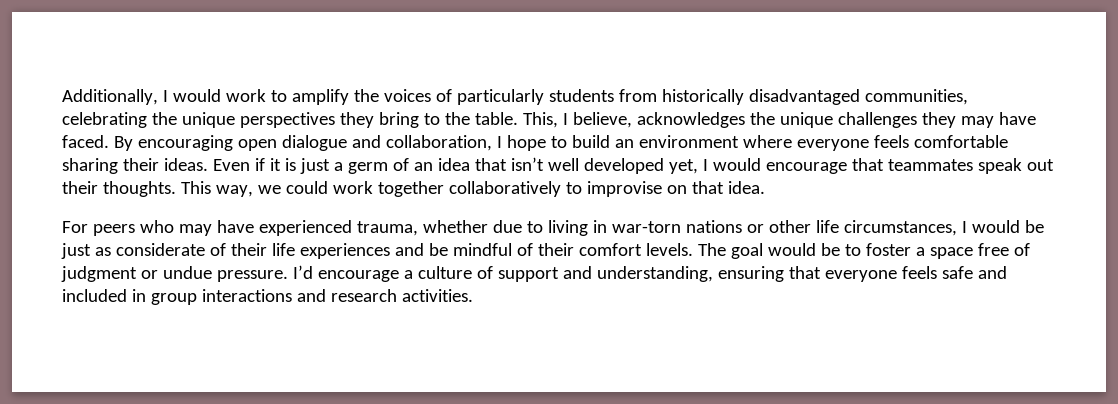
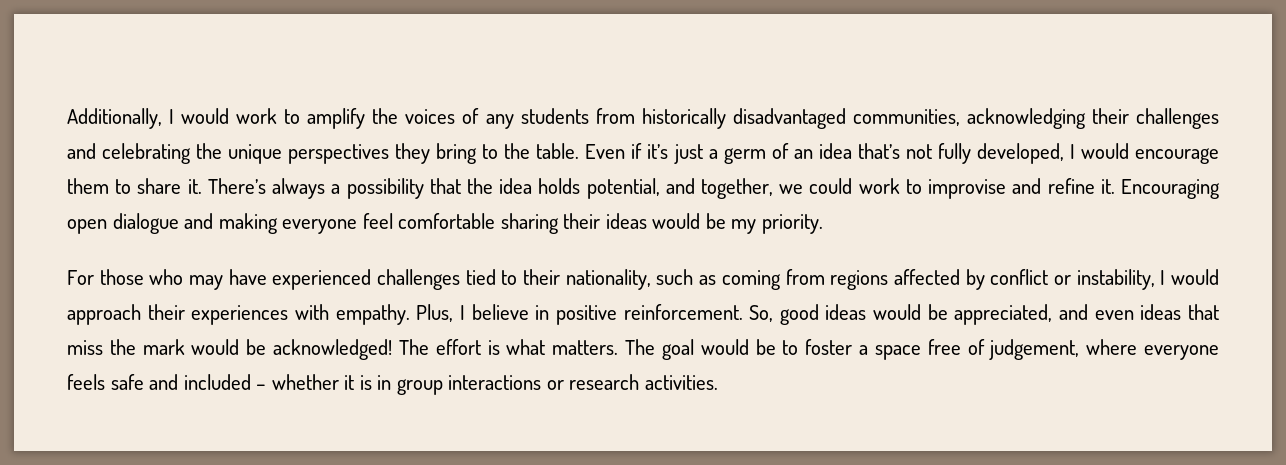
[456,89,544,105] particularly -> [485,114,514,129] any
(968, 97) none -> [966,108,1219,129] [67,143,96,159] acknowledging their challenges and
[522,112,1036,128] [62,135,1008,151] [62,158,296,174] This, I believe, acknowledges the unique challenges they may have faced. By encouraging open dialogue and collaboration, I hope to build an environment where everyone feels comfortable sharing their ideas. Even if it is -> [585,143,669,159] Even if it’s
[474,157,1054,174] [62,181,765,197] that isn’t well developed yet, I would encourage that teammates speak out their thoughts. This way, we could work together collaboratively to improvise on that idea. -> [857,143,1219,164] [67,178,1221,199] [67,213,823,234] that’s not fully developed, I would encourage them to share it. There’s always a possibility that the idea holds potential, and together, we could work to improvise and refine it. Encouraging open dialogue and making everyone feel comfortable sharing their ideas would be my priority.
[92,224,135,236] peers -> [99,269,144,285] those
[356,220,1044,236] [61,243,693,259] trauma, whether due to living in war-torn nations or other life circumstances, I would be just as considerate of their life experiences and be mindful of their comfort levels. -> [377,269,1219,290] [67,304,1219,325] [67,339,619,360] challenges tied to their nationality, such as coming from regions affected by conflict or instability, I would approach their experiences with empathy. Plus, I believe in positive reinforcement. So, good ideas would be appreciated, and even ideas that miss the mark would be acknowledged! The effort is what matters.
[61,265,821,282] judgment or undue pressure. I’d encourage a culture of support and understanding, ensuring that -> [989,339,1138,360] judgement, where
(127, 295) none -> [256,374,372,390] – whether it is
[296,289,326,302] and -> [546,380,564,390] or

